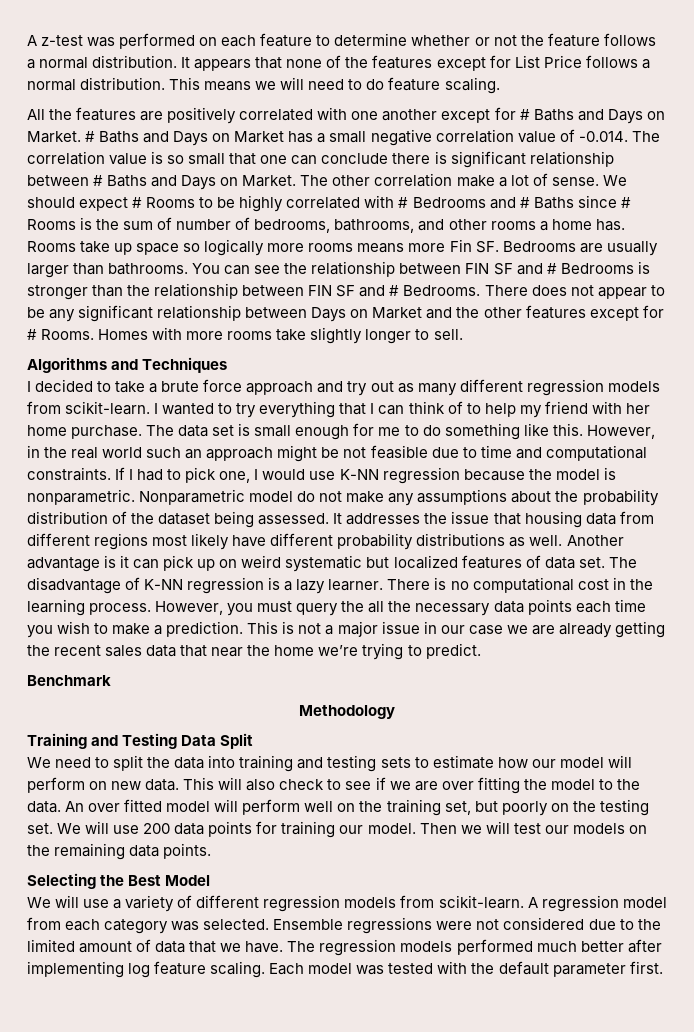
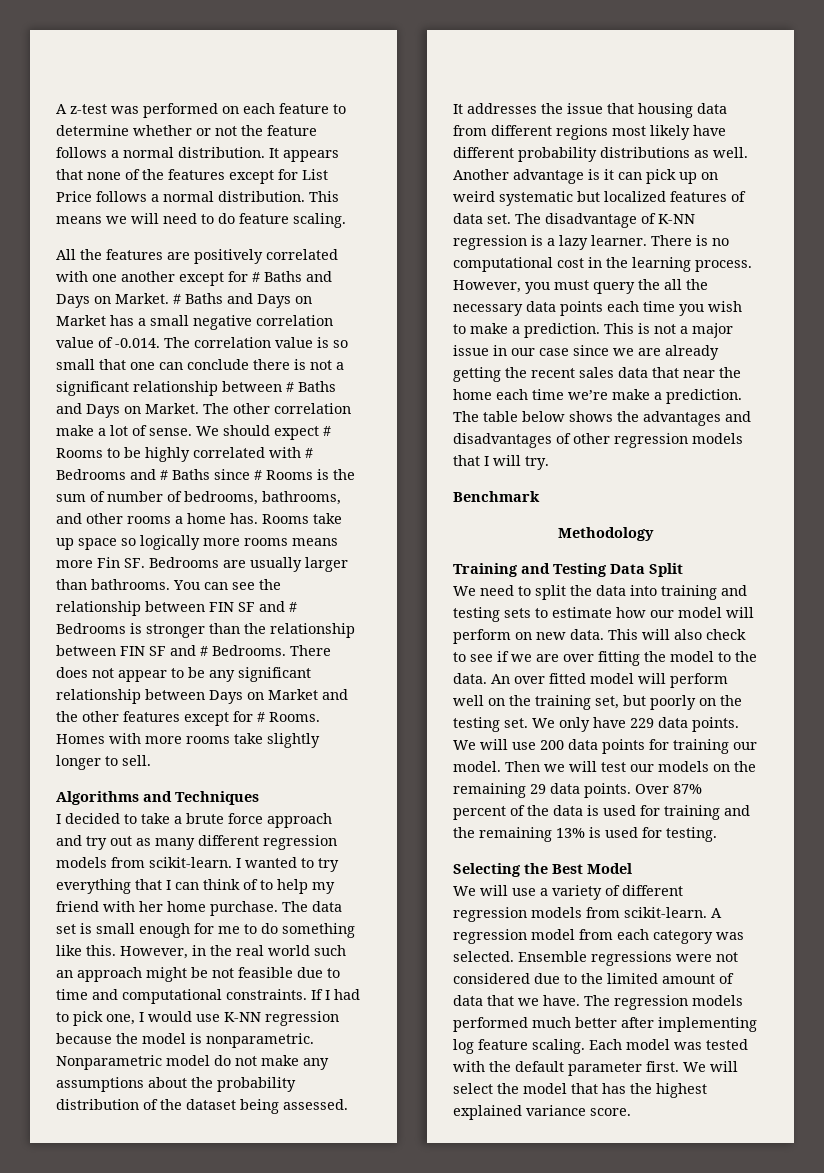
(447, 157) none -> [310,360,344,370] not a
(503, 630) none -> [573,345,609,356] since
[318,643,481,660] we’re trying to predict. -> [496,389,742,404] [453,411,751,426] [453,433,743,448] [453,455,549,470] each time we’re make a prediction. The table below shows the advantages and disadvantages of other regression models that I will try.
(82, 828) none -> [559,717,739,732] [453,740,476,750] only have 229 data points. We
[129,843,212,859] data points. -> [530,783,702,798] [453,805,750,820] [453,827,717,842] 29 data points. Over 87% percent of the data is used for training and the remaining 13% is used for testing.
(663, 967) none -> [683,1061,738,1072] [453,1083,707,1098] [453,1105,631,1120] We will select the model that has the highest explained variance score.

